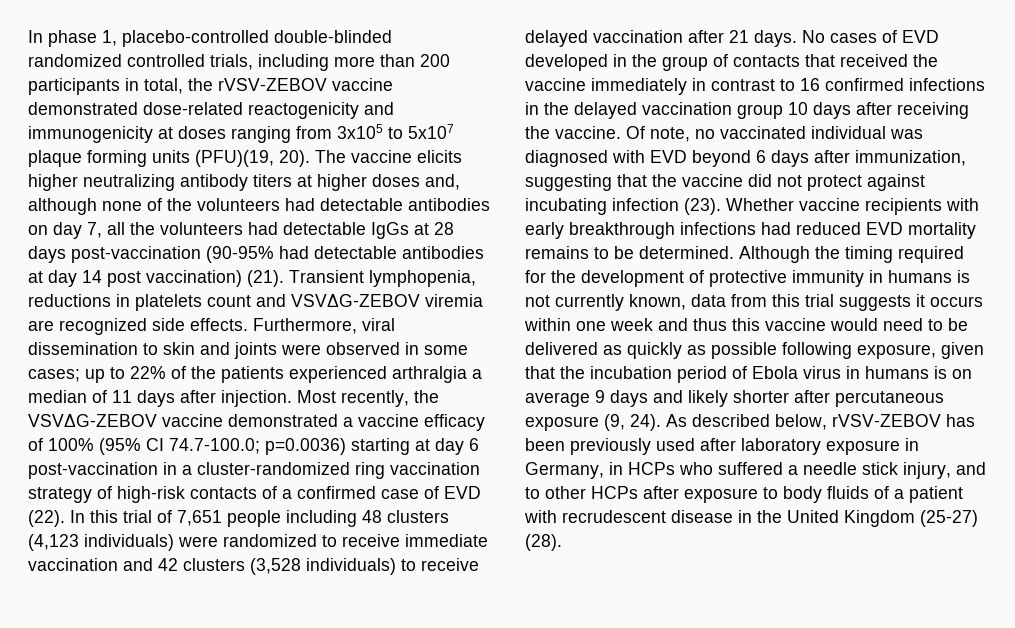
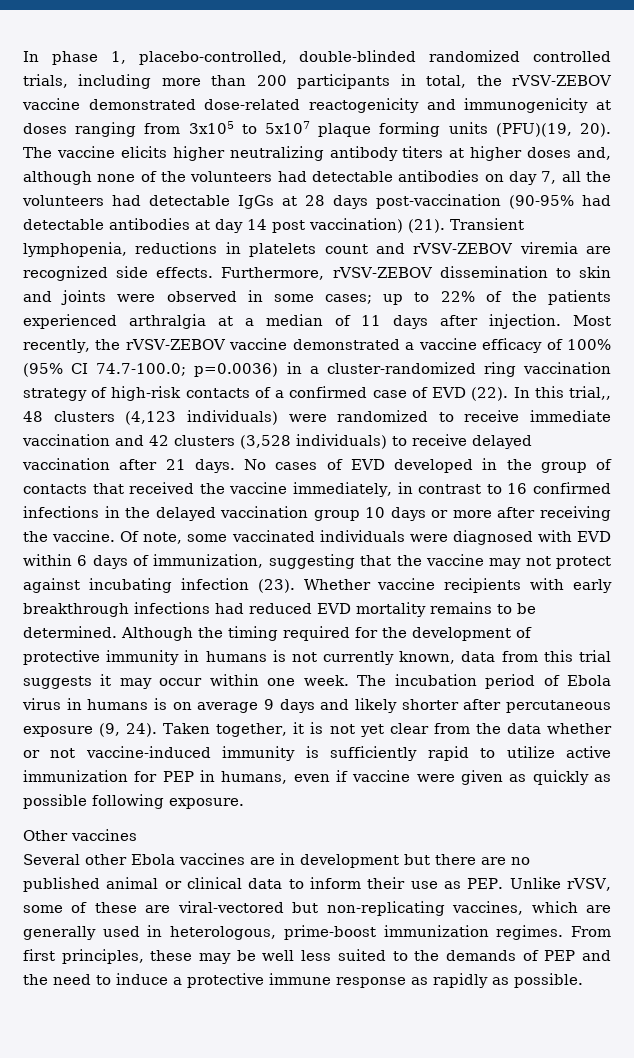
[122,30,269,47] placebo-controlled -> [138,51,287,65] placebo-controlled,
[291,294,420,307] VSVΔG-ZEBOV -> [413,243,514,254] rVSV-ZEBOV
[362,318,395,331] viral -> [332,267,433,278] rVSV-ZEBOV
(467, 374) none -> [217,316,233,326] at
[28,414,157,427] VSVΔG-ZEBOV -> [125,339,226,350] rVSV-ZEBOV
[351,438,479,455] [28,462,158,479] starting at day 6 post-vaccination -> (279, 370) none
[123,510,357,527] trial of 7,651 people including -> [569,386,611,400] trial,,
[591,78,687,95] immediately -> [293,482,393,497] immediately,
(851, 110) none -> [431,510,492,518] or more
[695,126,923,139] no vaccinated individual was -> [187,530,448,542] some vaccinated individuals were
[692,150,751,167] beyond -> [23,554,72,566] within
[814,150,850,163] after -> [133,555,150,566] of
[748,174,772,187] did -> [489,558,522,569] may
[930,296,983,307] [524,318,968,331] [525,342,984,359] [525,366,585,379] occurs within one week and thus this vaccine would need to be delivered as quickly as possible following exposure, given that the -> [119,674,387,689] may occur within one week. The
[666,414,975,430] [525,438,919,455] [525,462,986,479] [525,486,963,503] [524,510,978,527] [525,534,562,551] As described below, rVSV-ZEBOV has been previously used after laboratory exposure in Germany, in HCPs who suffered a needle stick injury, and to other HCPs after exposure to body fluids of a patient with recrudescent disease in the United Kingdom (25-27) (28). -> [163,722,612,737] [23,746,612,761] [23,770,611,785] [23,794,244,809] [23,829,137,841] [23,853,530,868] [23,877,612,892] [23,901,612,916] [23,925,611,940] [23,949,611,964] [23,973,583,988] Taken together, it is not yet clear from the data whether or not vaccine-induced immunity is sufficiently rapid to utilize active immunization for PEP in humans, even if vaccine were given as quickly as possible following exposure. // Other vaccines // Several other Ebola vaccines are in development but there are no published animal or clinical data to inform their use as PEP. Unlike rVSV, some of these are viral-vectored but non-replicating vaccines, which are generally used in heterologous, prime-boost immunization regimes. From first principles, these may be well less suited to the demands of PEP and the need to induce a protective immune response as rapidly as possible.

